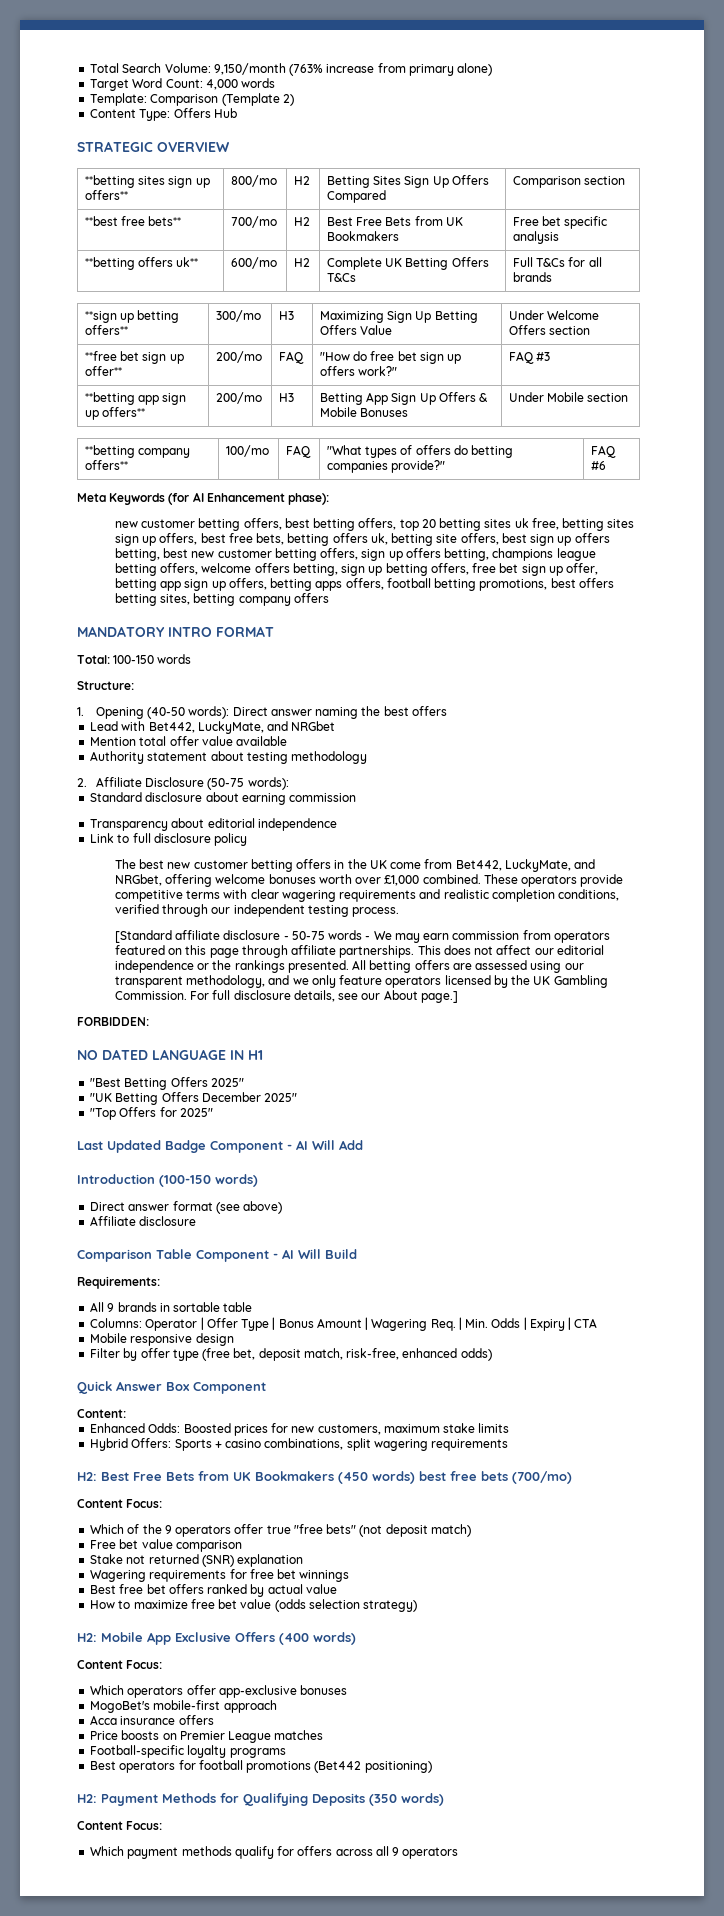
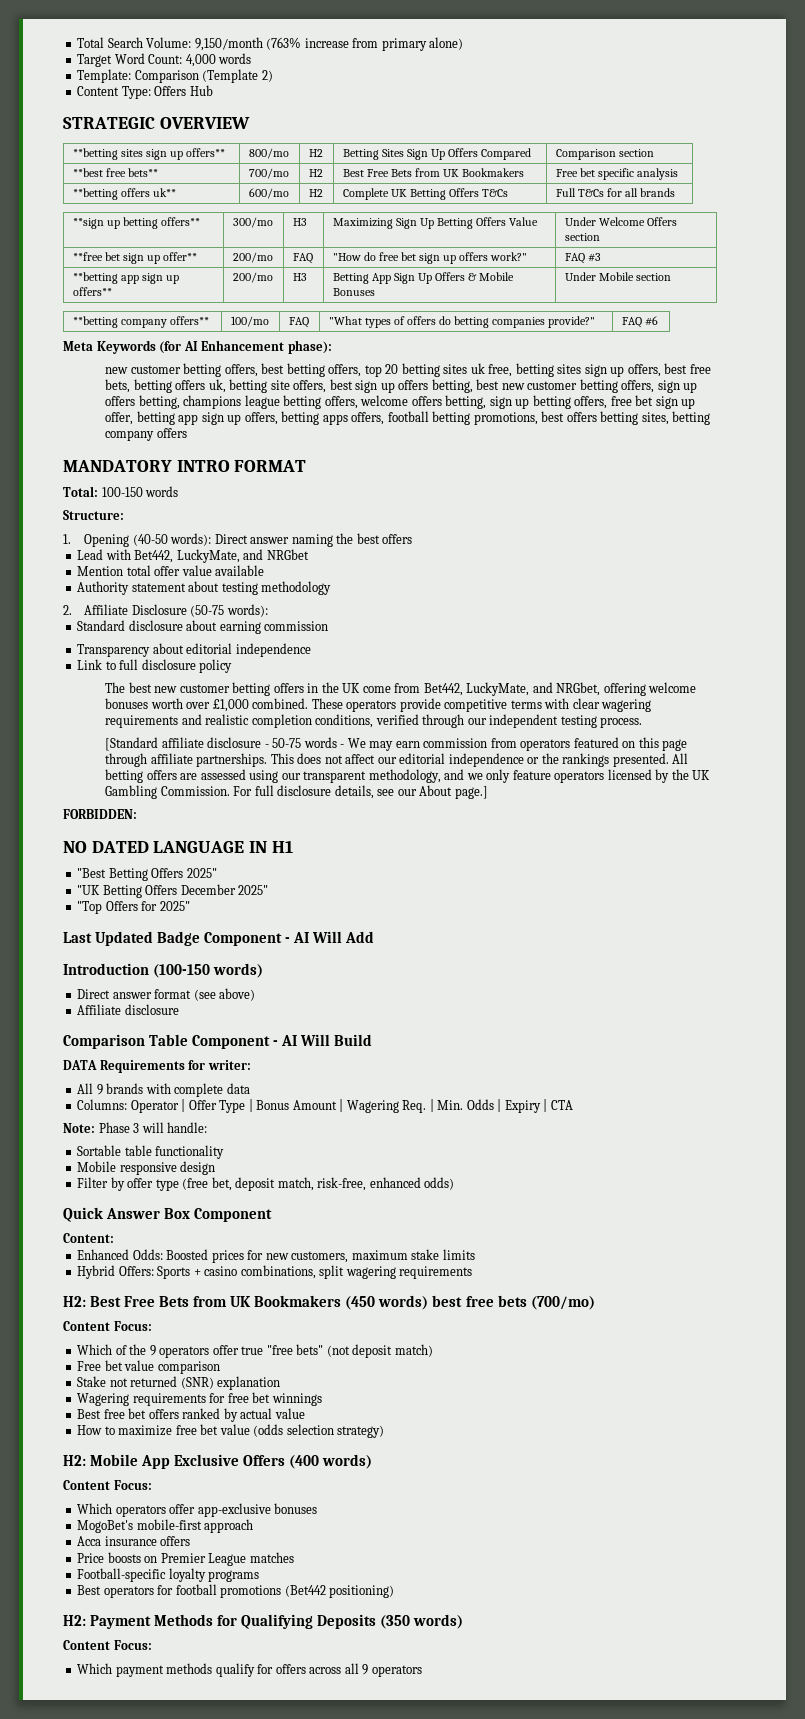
[77,1276,160,1289] Requirements: -> [63,1060,251,1073] DATA Requirements for writer:
[159,1302,253,1312] in sortable table -> [145,1083,250,1097] with complete data
(598, 1323) none -> [63,1122,208,1133] [77,1145,225,1159] // Note: Phase 3 will handle: // Sortable table functionality

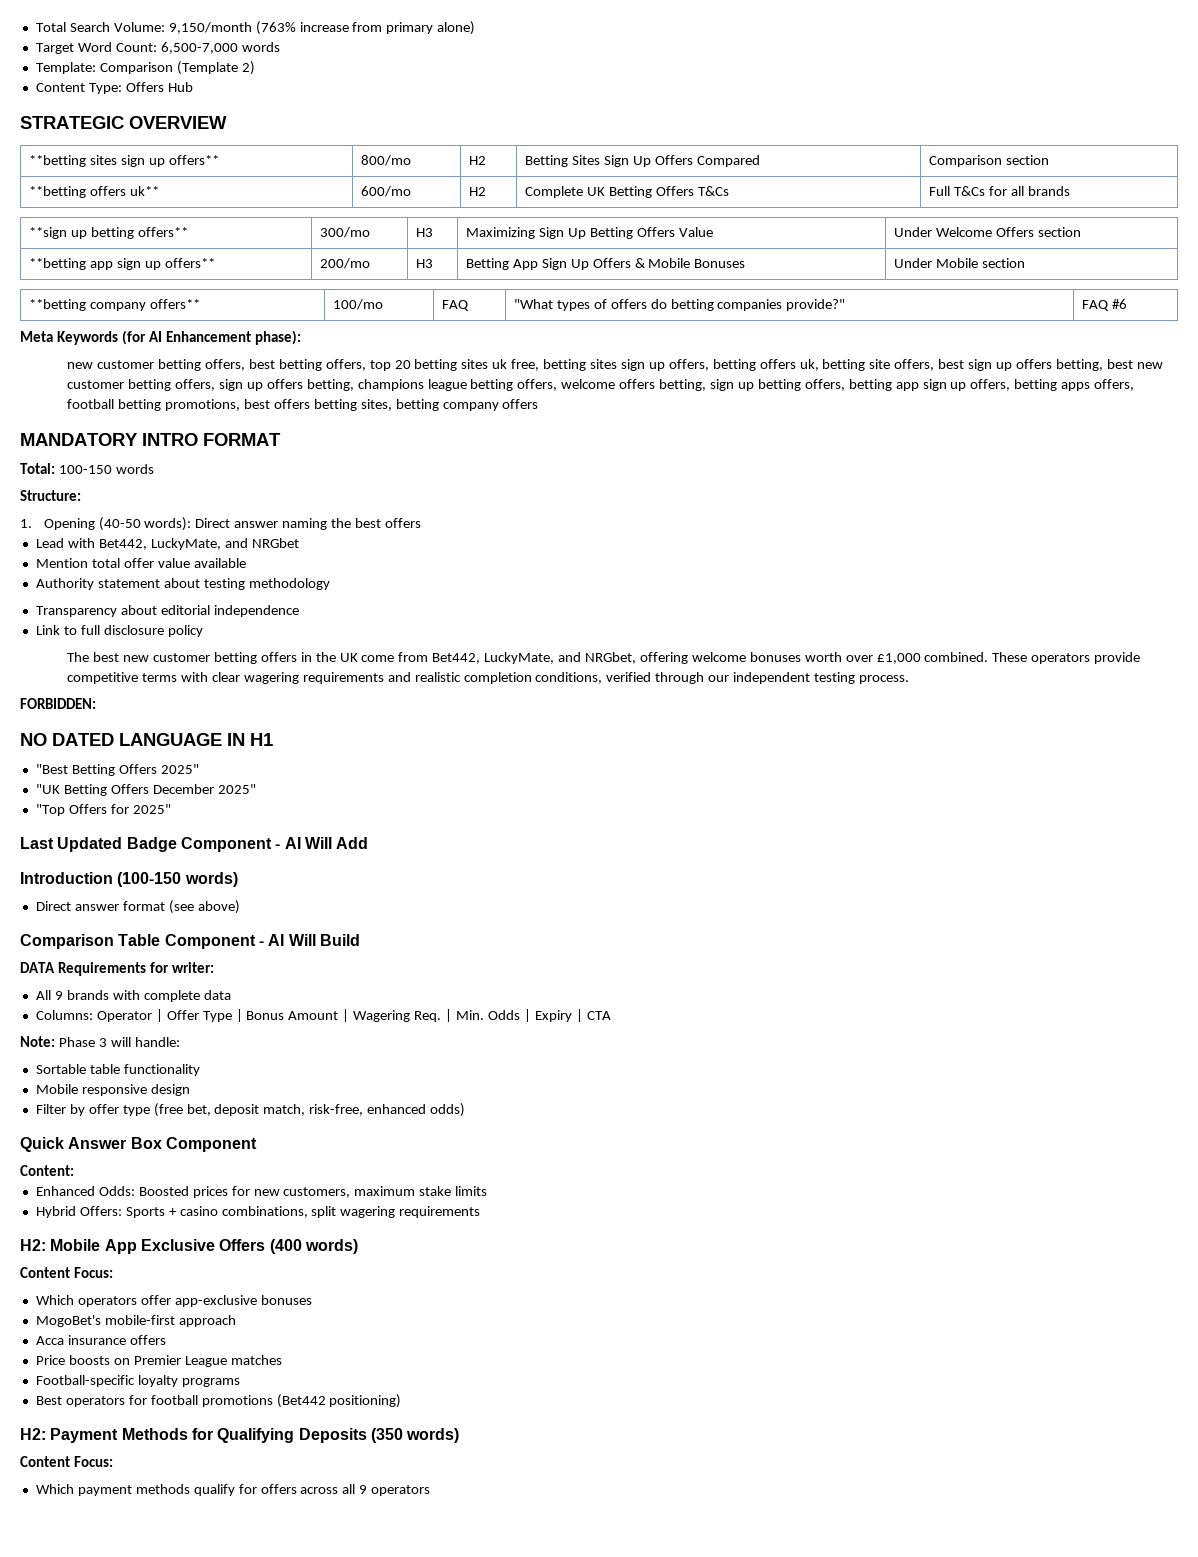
[185,54,216,67] 4,000 -> [160,42,238,54] 6,500-7,000
[72,168,158,177] [248,168,289,179] [308,169,323,177] [342,168,525,177] [555,168,678,180] // **best free bets** | 700/mo | H2 | Best Free Bets from UK Bookmakers | Free bet specific analysis -> (1049, 160) none
[72,252,197,264] [232,252,273,263] [292,253,313,264] [332,252,528,264] [564,253,601,264] // **free bet sign up offer** | 200/mo | FAQ | "How do free bet sign up offers work?" | FAQ #3 -> (1081, 232) none
[664,363,711,374] [105,379,131,393] best free bets, -> (709, 365) none
[610,395,696,409] [105,412,134,425] free bet sign up offer, -> (845, 385) none
[63,604,268,617] [77,620,329,634] // 2. Affiliate Disclosure (50-75 words): // Standard disclosure about earning commission -> (330, 584) none
[105,737,688,751] [105,753,689,767] [105,769,711,783] [105,785,488,799] // [Standard affiliate disclosure - 50-75 words - We may earn commission from operators featured on this page through affiliate partnerships. This does not affect our editorial independence or the rankings presented. All betting offers are assessed using our transparent methodology, and we only feature operators licensed by the UK Gambling Commission. For full disclosure details, see our About page.] -> (909, 679) none
[77,1004,179,1015] // Affiliate disclosure -> (240, 907) none
[63,1295,595,1310] [63,1321,152,1331] [77,1344,433,1358] [77,1360,220,1374] [77,1376,281,1390] [77,1392,322,1406] [77,1408,305,1422] [77,1424,385,1438] // H2: Best Free Bets from UK Bookmakers (450 words) best free bets (700/mo) // Content Focus: // Which of the 9 operators offer true "free bets" (not deposit match) // Free bet value comparison // Stake not returned (SNR) explanation // Wagering requirements for free bet winnings // Best free bet offers ranked by actual value // How to maximize free bet value (odds selection strategy) -> (481, 1212) none

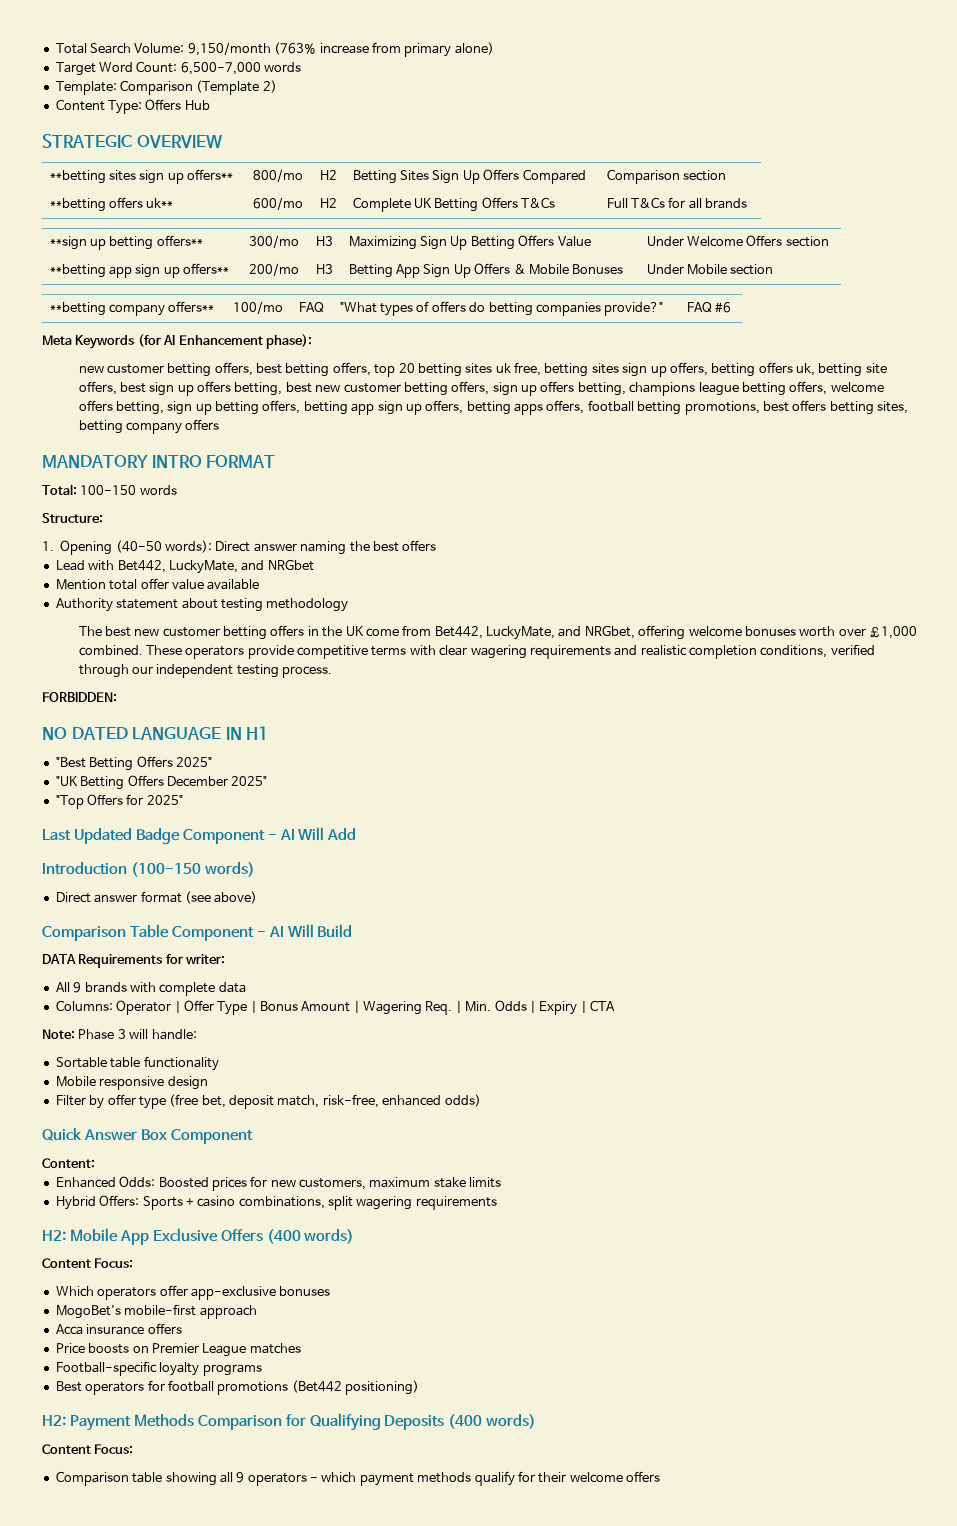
[35,605,299,617] [35,625,203,637] // Transparency about editorial independence // Link to full disclosure policy -> (349, 605) none
(188, 1434) none -> [197,1415,282,1430] Comparison
[370,1428,460,1443] [20,1456,113,1467] [35,1484,431,1496] (350 words) // Content Focus: // Which payment methods qualify for offers across all 9 operators -> [448,1414,537,1429] [42,1444,134,1454] [55,1471,660,1486] (400 words) // Content Focus: // Comparison table showing all 9 operators - which payment methods qualify for their welcome offers

